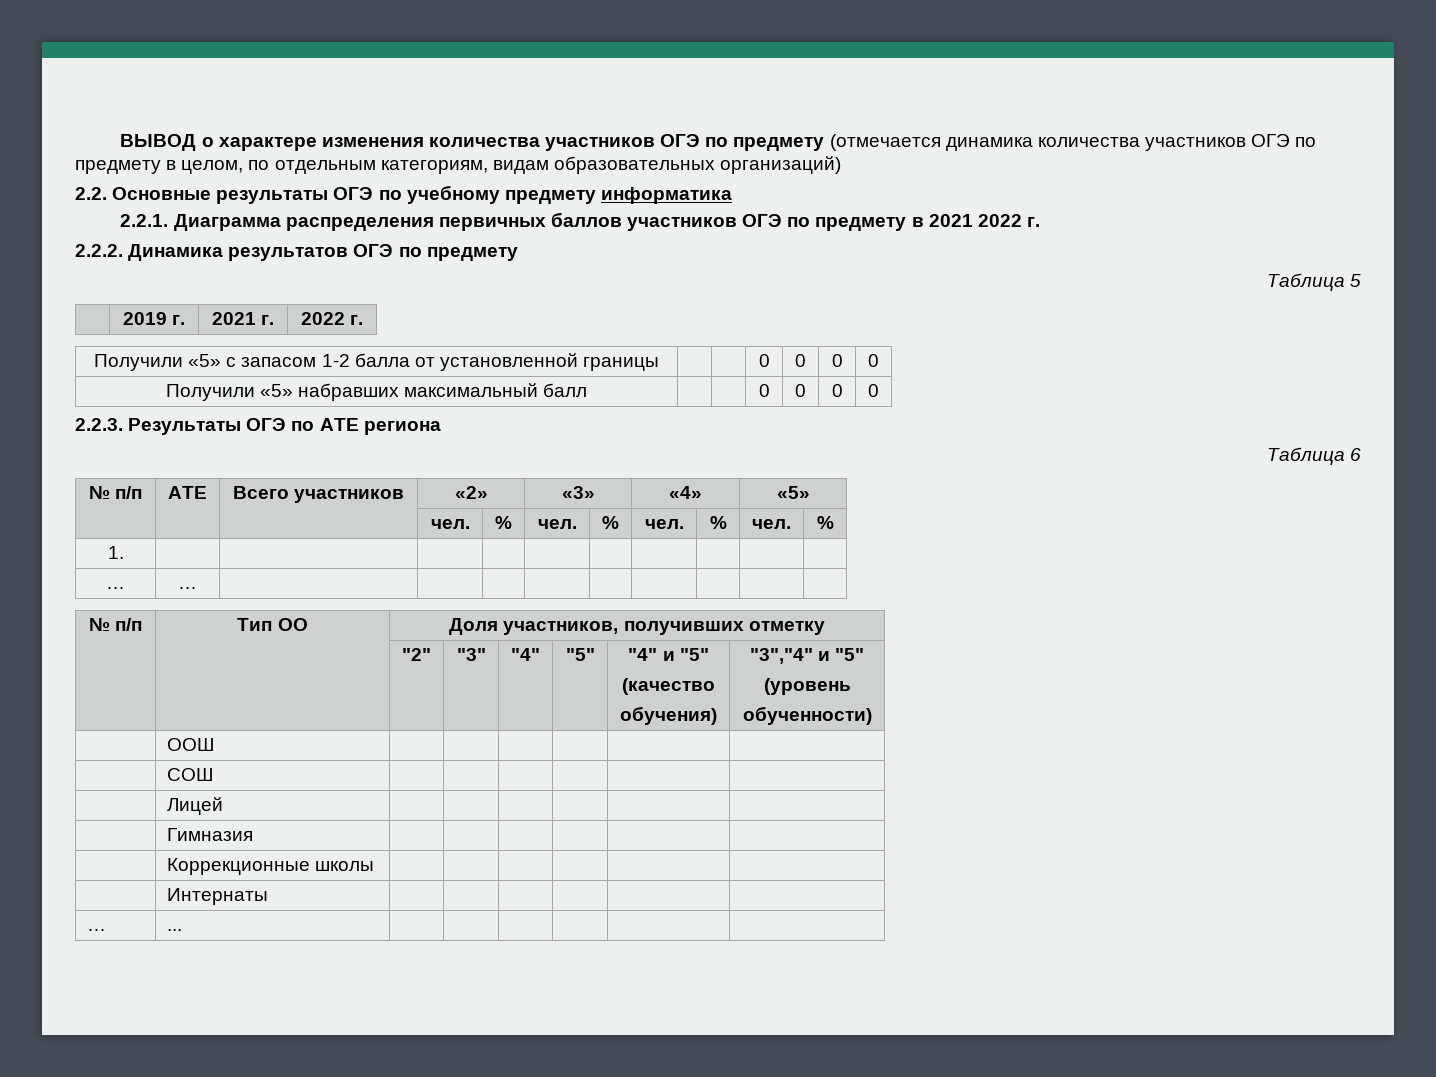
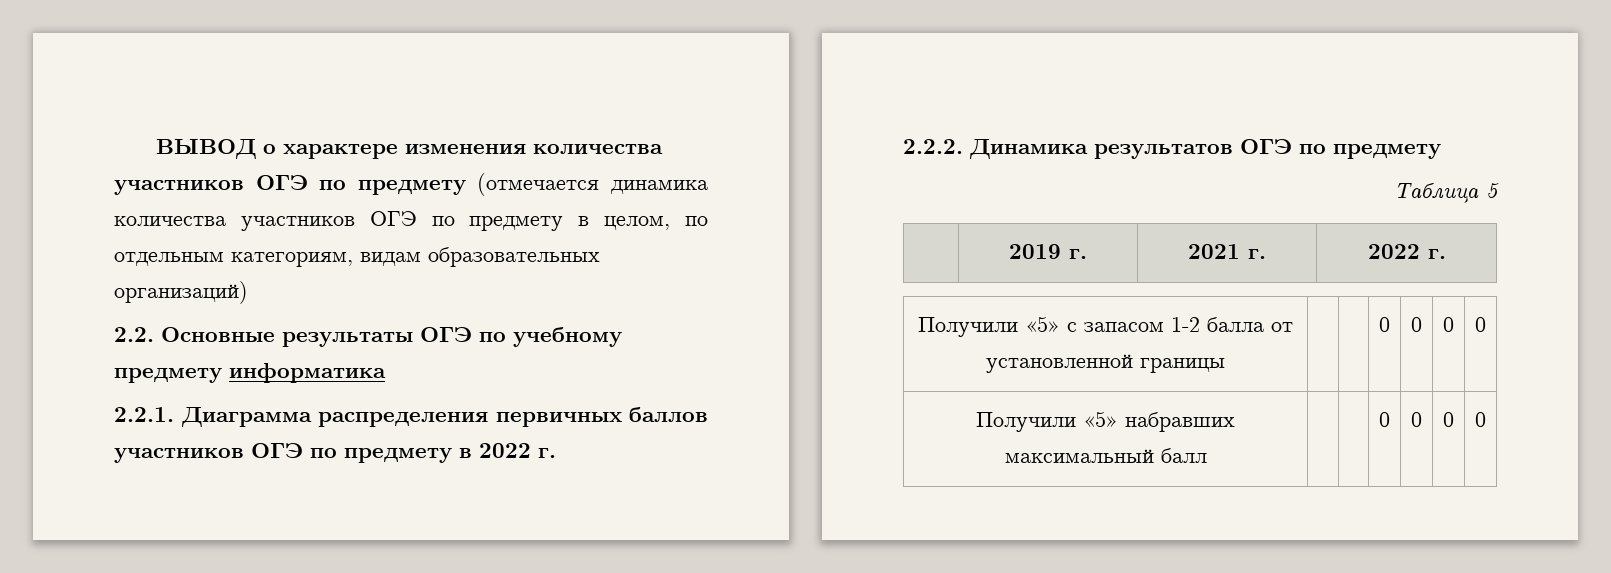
[928,214,973,227] 2021 -> (472, 453) none
[75,418,441,435] [1266,447,1361,465] [88,486,143,499] [168,486,207,499] [232,486,405,503] [454,486,488,499] [561,486,595,499] [669,486,702,499] [776,486,810,499] [430,519,470,529] [495,516,512,529] [537,519,577,529] [602,516,619,529] [644,519,684,529] [709,516,727,529] [752,519,791,529] [816,516,834,529] [107,546,124,559] [106,587,125,589] [178,587,197,589] [88,618,143,631] [237,618,308,631] [449,618,825,635] [402,648,431,661] [456,648,486,661] [511,648,540,661] [565,648,595,661] [628,648,709,661] [622,678,715,695] [620,706,717,725] [749,648,865,664] [763,678,851,695] [742,706,872,725] [167,738,215,751] [167,768,214,781] [167,797,224,815] [167,828,254,841] [167,858,375,875] [167,888,269,905] [87,929,107,931] [167,929,183,931] // 2.2.3. Результаты ОГЭ по АТЕ региона // Таблица 6 // № п/п | АТЕ | Всего участников | «2» | «3» | «4» | «5» // | | | чел. | % | чел. | % | чел. | % | чел. | % // 1. | | | | | | | | | | // … | … | | | | | | | | | // № п/п | Тип ОО | Доля участников, получивших отметку // | | "2" | "3" | "4" | "5" | "4" и "5" // (качество // обучения) | "3","4" и "5" // (уровень // обученности) // | ООШ | | | | | | // | СОШ | | | | | | // | Лицей | | | | | | // | Гимназия | | | | | | // | Коррекционные школы | | | | | | // | Интернаты | | | | | | // … | ... | | | | | | -> (1486, 419) none

